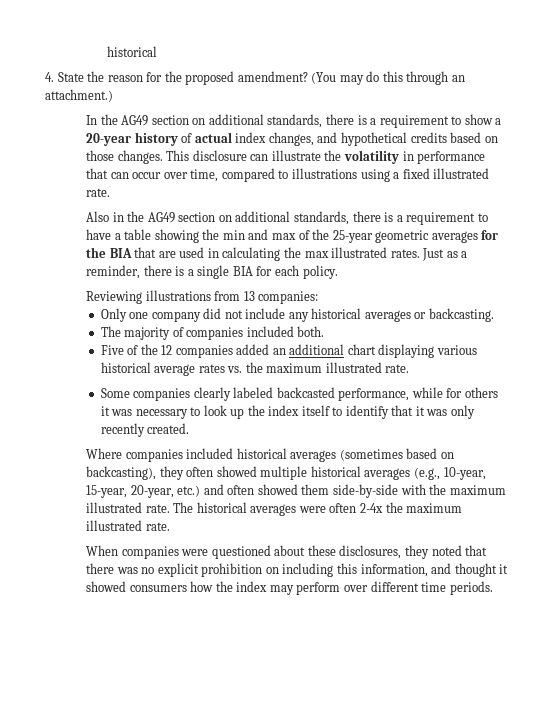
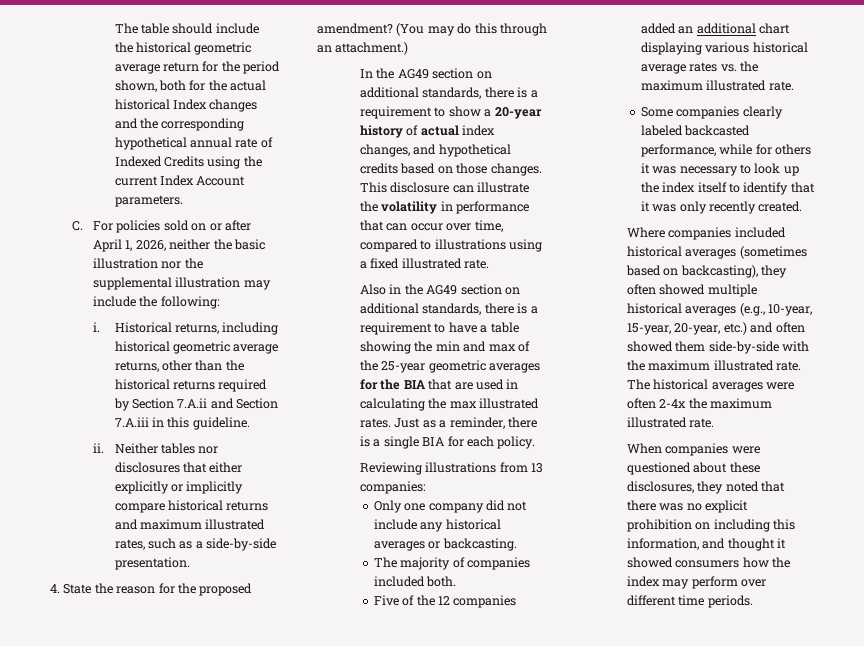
[107,46,158,57] historical -> [114,23,259,34] [114,42,252,55] [114,61,281,74] [114,80,267,92] [114,99,258,112] [114,118,245,131] [114,137,273,150] [114,156,262,169] [114,175,246,186] [114,195,183,207] [71,220,251,233] [93,239,265,252] [93,258,203,269] [93,277,271,290] [93,296,220,309] [93,322,279,335] [114,341,279,354] [114,360,244,372] [114,379,268,392] [113,398,279,411] [114,417,250,430] [93,443,219,454] [114,462,243,473] [114,481,244,494] [114,500,269,513] [114,519,266,530] [114,538,277,551] [114,557,190,570] The table should include the historical geometric average return for the period shown, both for the actual historical Index changes and the corresponding hypothetical annual rate of Indexed Credits using the current Index Account parameters. // C. For policies sold on or after April 1, 2026, neither the basic illustration nor the supplemental illustration may include the following: // i. Historical returns, including historical geometric average returns, other than the historical returns required by Section 7.A.ii and Section 7.A.iii in this guideline. // ii. Neither tables nor disclosures that either explicitly or implicitly compare historical returns and maximum illustrated rates, such as a side-by-side presentation.

